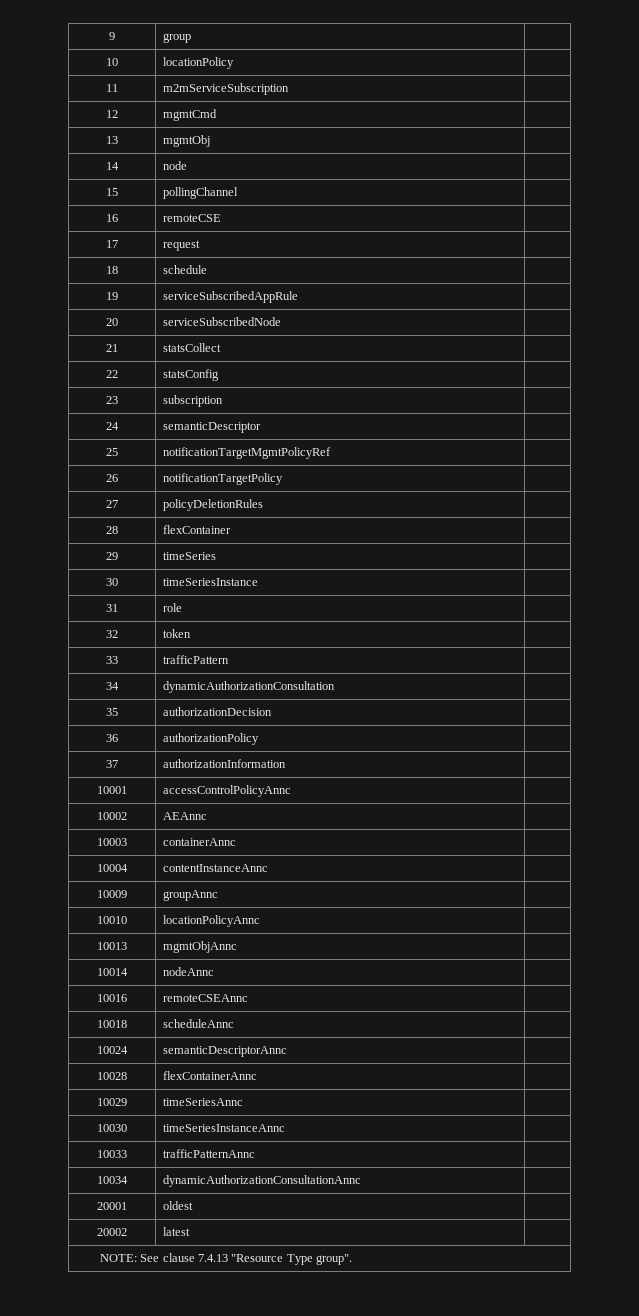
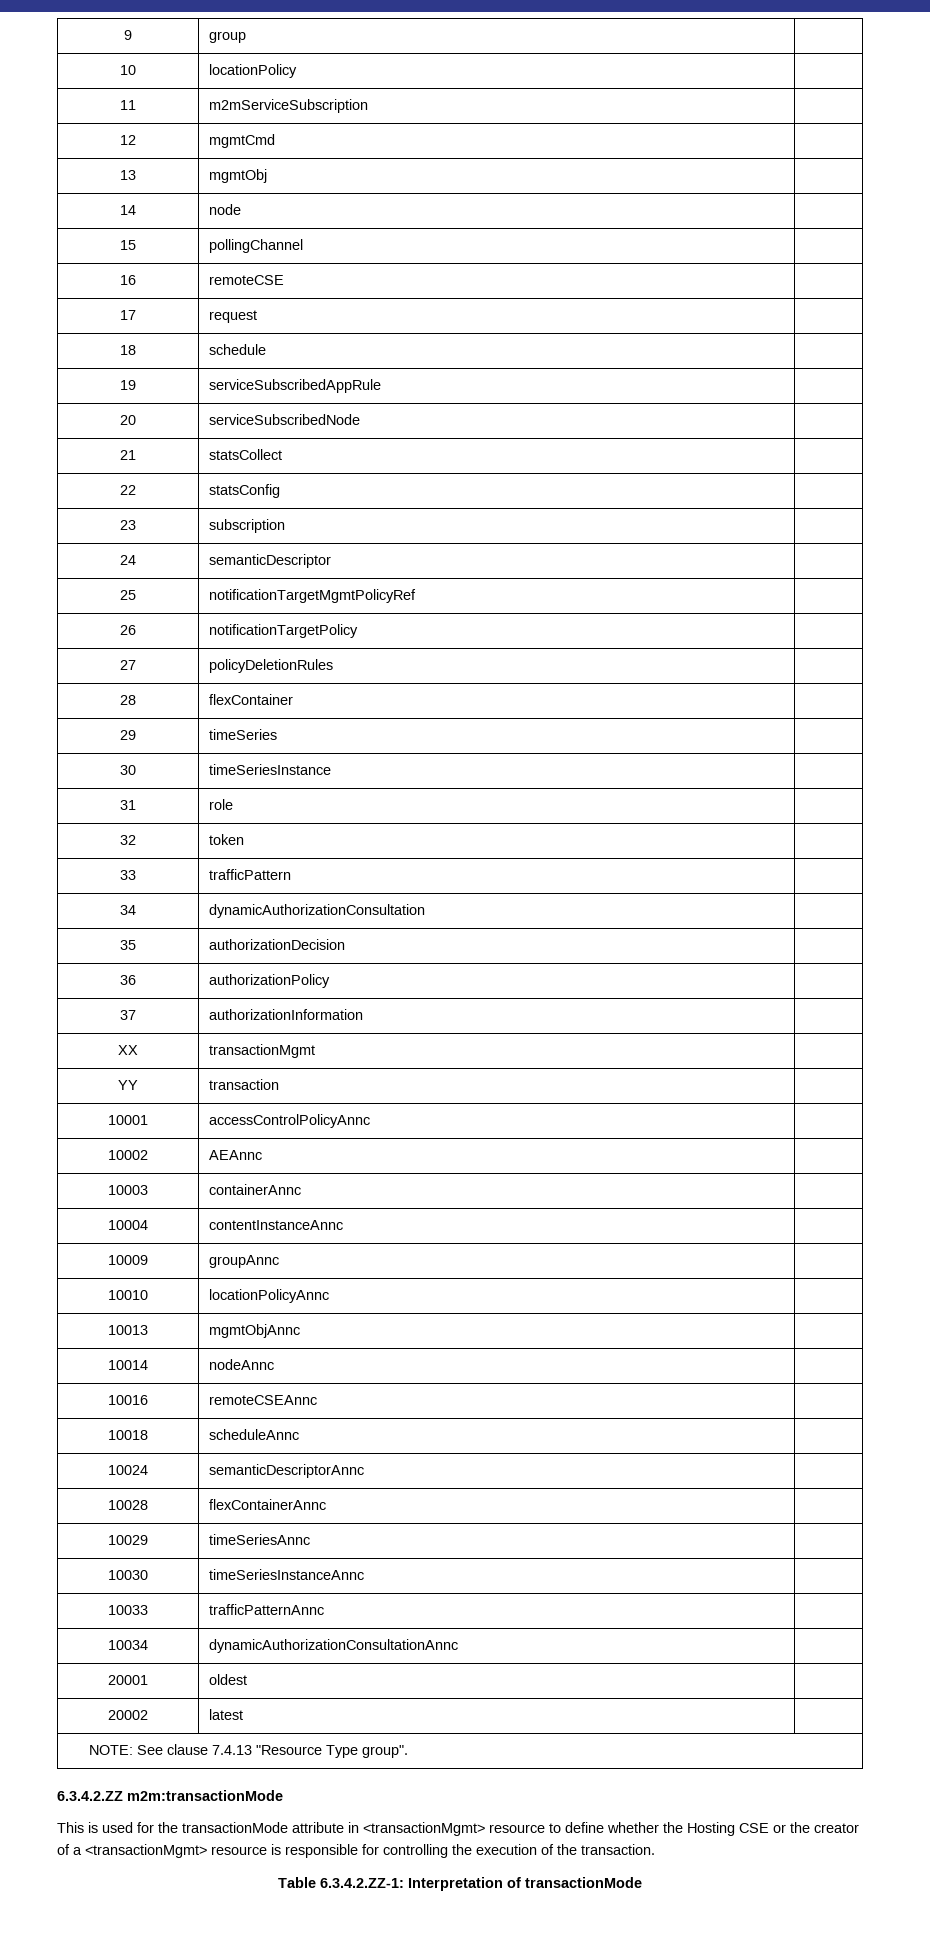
(287, 763) none -> [118,1045,138,1055] [209,1044,316,1058] [118,1080,138,1090] [209,1079,280,1090] // XX | transactionMgmt | // YY | transaction |
(353, 1259) none -> [57,1790,283,1801] [57,1822,859,1836] [57,1844,655,1858] [278,1877,642,1891] // 6.3.4.2.ZZ m2m:transactionMode // This is used for the transactionMode attribute in <transactionMgmt> resource to define whether the Hosting CSE or the creator of a <transactionMgmt> resource is responsible for controlling the execution of the transaction. // Table 6.3.4.2.ZZ-1: Interpretation of transactionMode

